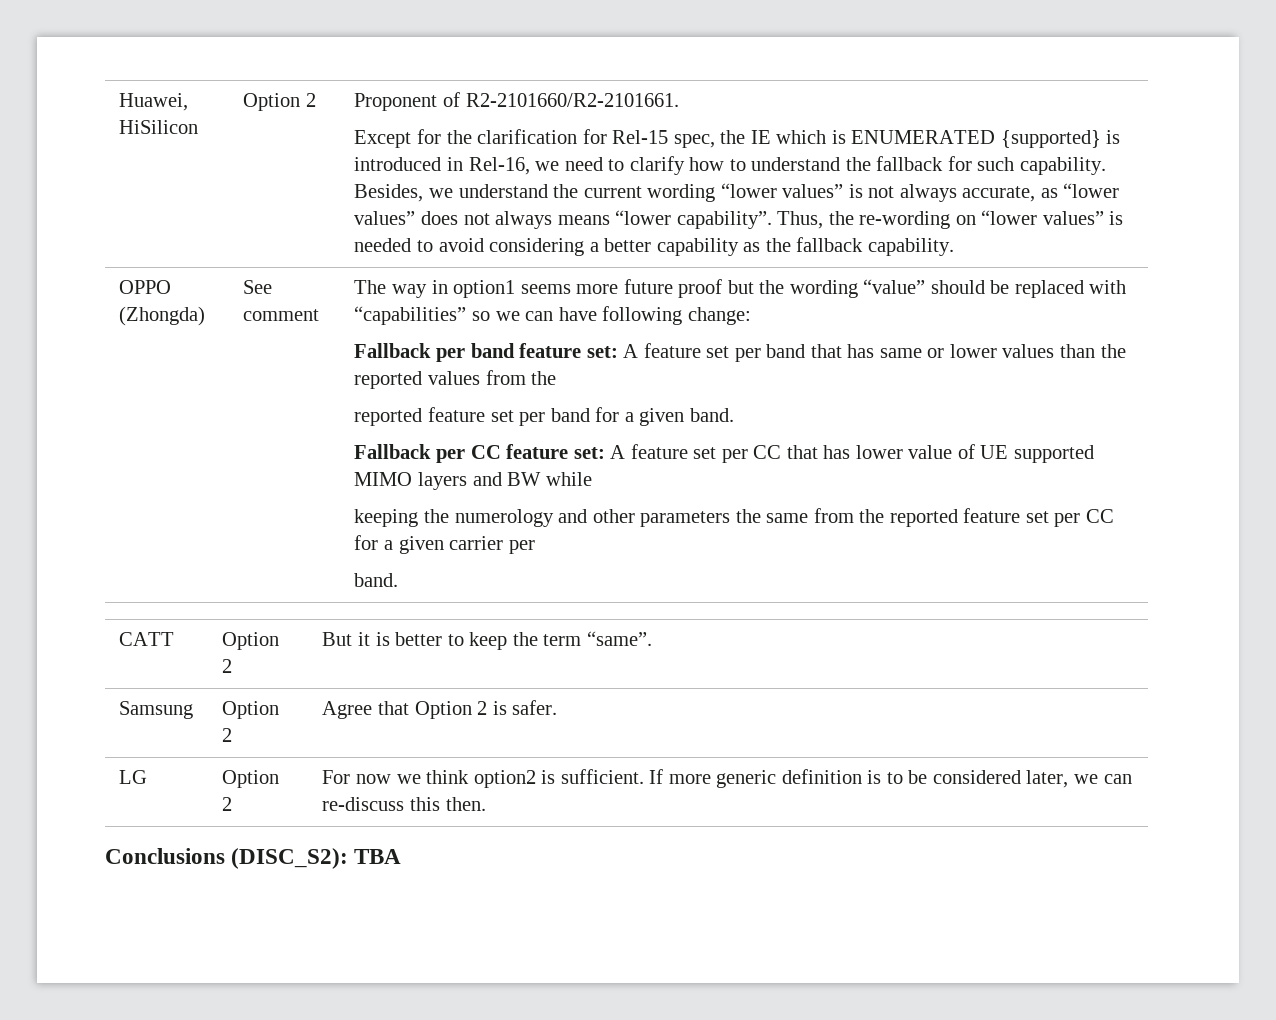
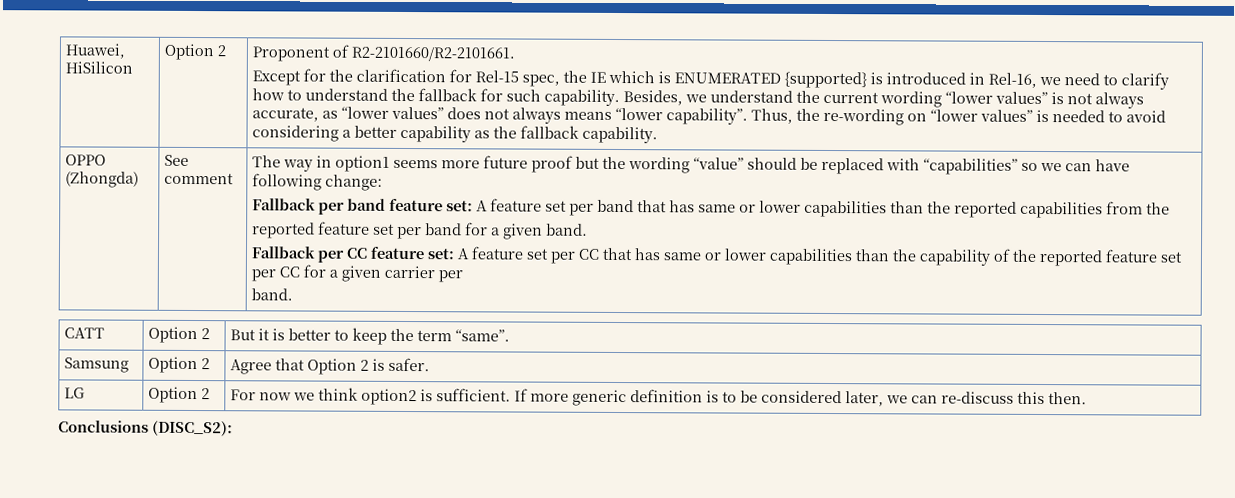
[1002,344,1055,358] values -> [804,200,888,218] capabilities
[427,371,480,385] values -> [1020,201,1104,219] capabilities
[855,444,1094,463] [354,472,592,490] [354,508,854,527] lower value of UE supported MIMO layers and BW while // keeping the numerology and other parameters the same from -> [663,248,1012,266] same or lower capabilities than the capability of
[354,849,402,864] TBA -> (233, 428) none

